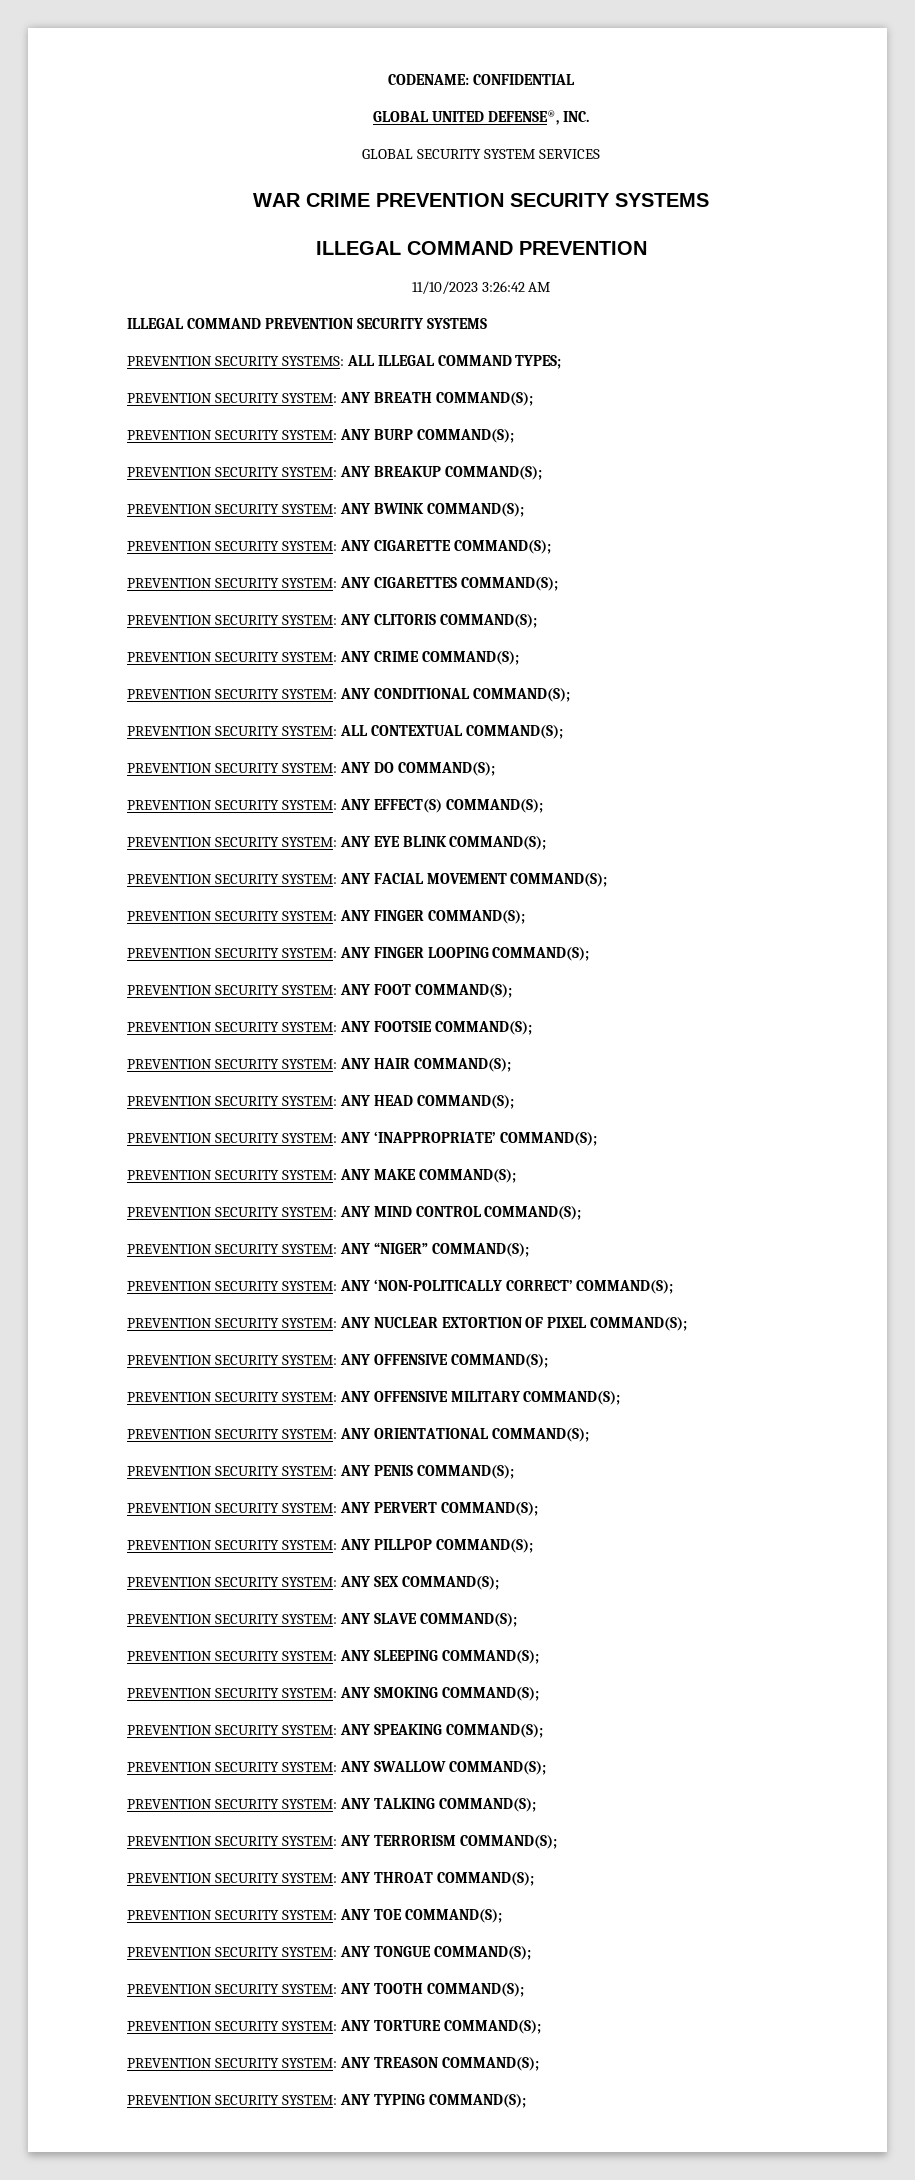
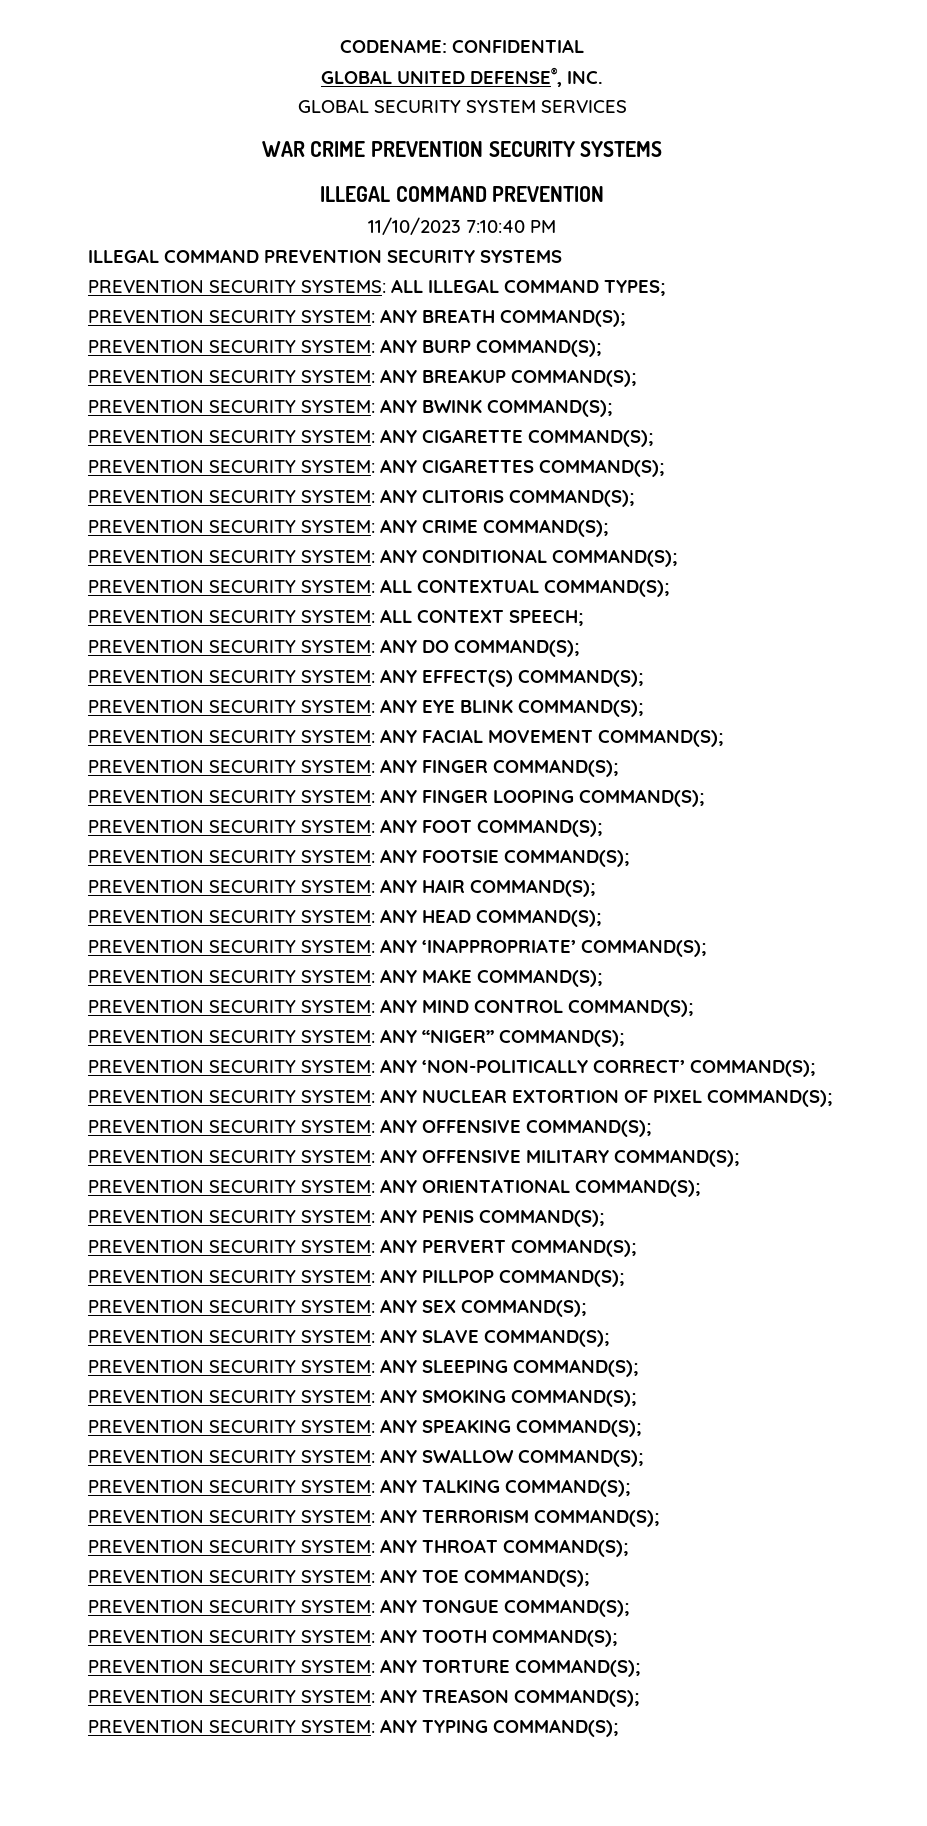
[481,281,551,292] 3:26:42 AM -> [466,220,556,233] 7:10:40 PM
(563, 732) none -> [87,609,583,626] // PREVENTION SECURITY SYSTEM: ALL CONTEXT SPEECH;

